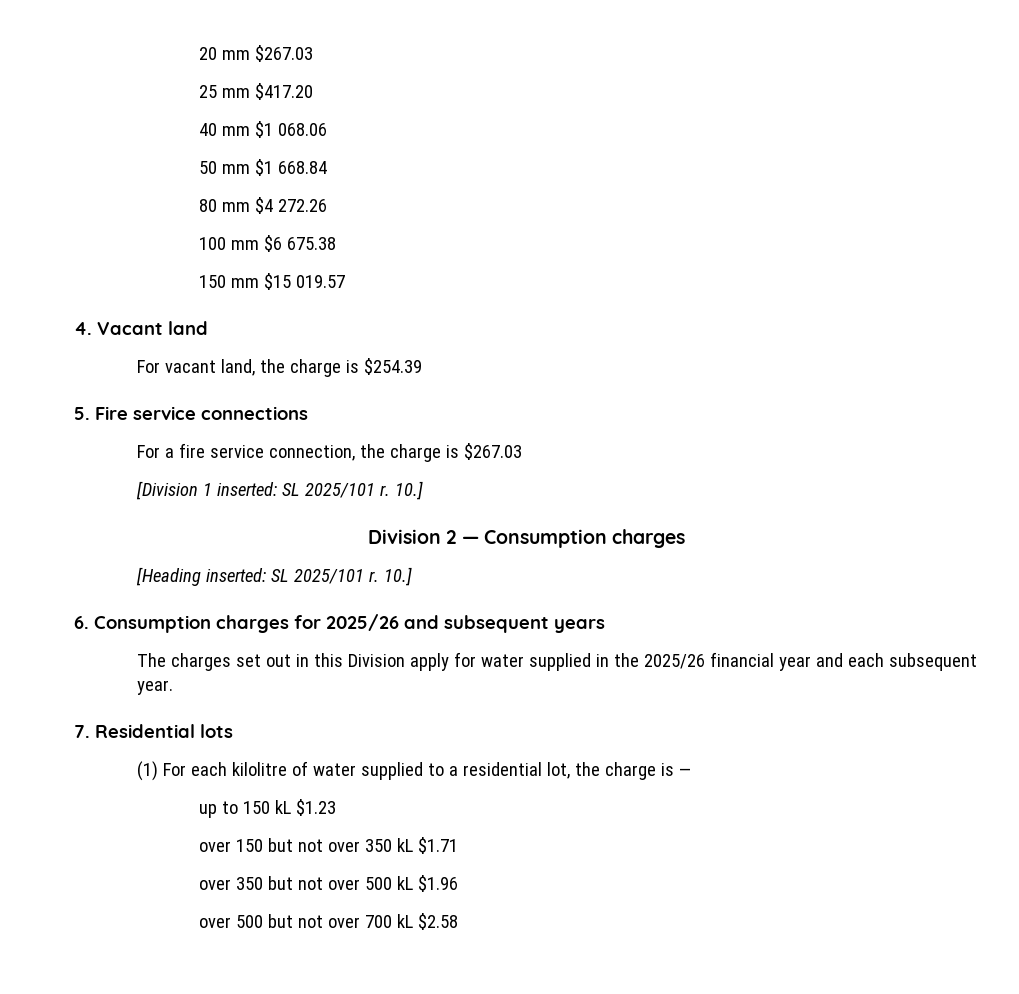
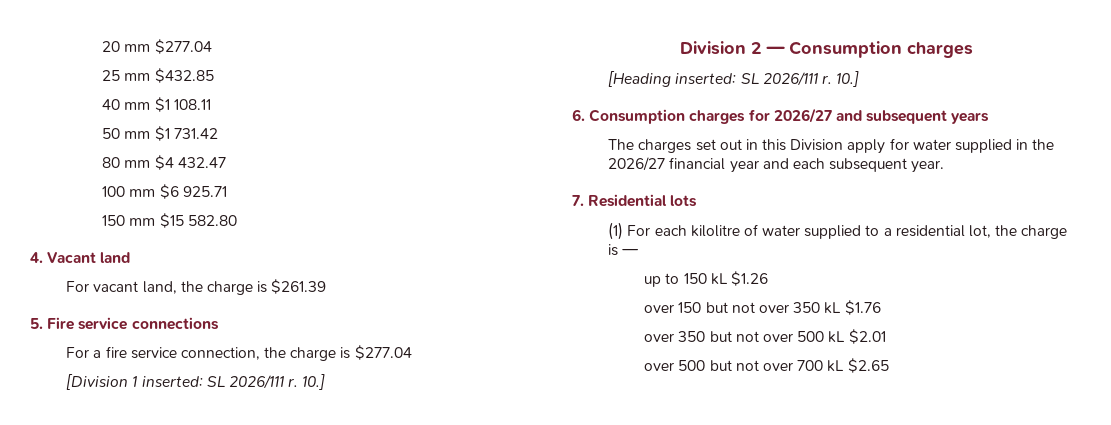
[255,45,314,62] $267.03 -> [154,39,212,54] $277.04
[255,83,314,100] $417.20 -> [154,68,214,83] $432.85
[278,123,328,136] 068.06 -> [173,99,211,110] 108.11
[278,161,328,174] 668.84 -> [173,128,218,139] 731.42
[278,199,328,212] 272.26 -> [177,157,226,168] 432.47
[287,237,337,250] 675.38 -> [182,186,227,197] 925.71
[296,275,346,288] 019.57 -> [187,215,237,226] 582.80
[363,358,422,375] $254.39 -> [271,279,327,294] $261.39
[463,443,522,460] $267.03 -> [354,345,412,360] $277.04
[304,483,375,498] 2025/101 -> [228,375,284,389] 2026/111
[293,569,364,584] 2025/101 -> [762,72,818,86] 2026/111
[326,614,399,631] 2025/26 -> [773,108,832,123] 2026/27
[643,654,705,669] 2025/26 -> [608,157,666,171] 2026/27
[296,799,337,816] $1.23 -> [731,271,769,286] $1.26
[418,837,459,854] $1.71 -> [844,300,881,315] $1.76
[418,875,459,892] $1.96 -> [848,329,886,344] $2.01
[418,913,459,930] $2.58 -> [847,358,889,373] $2.65

